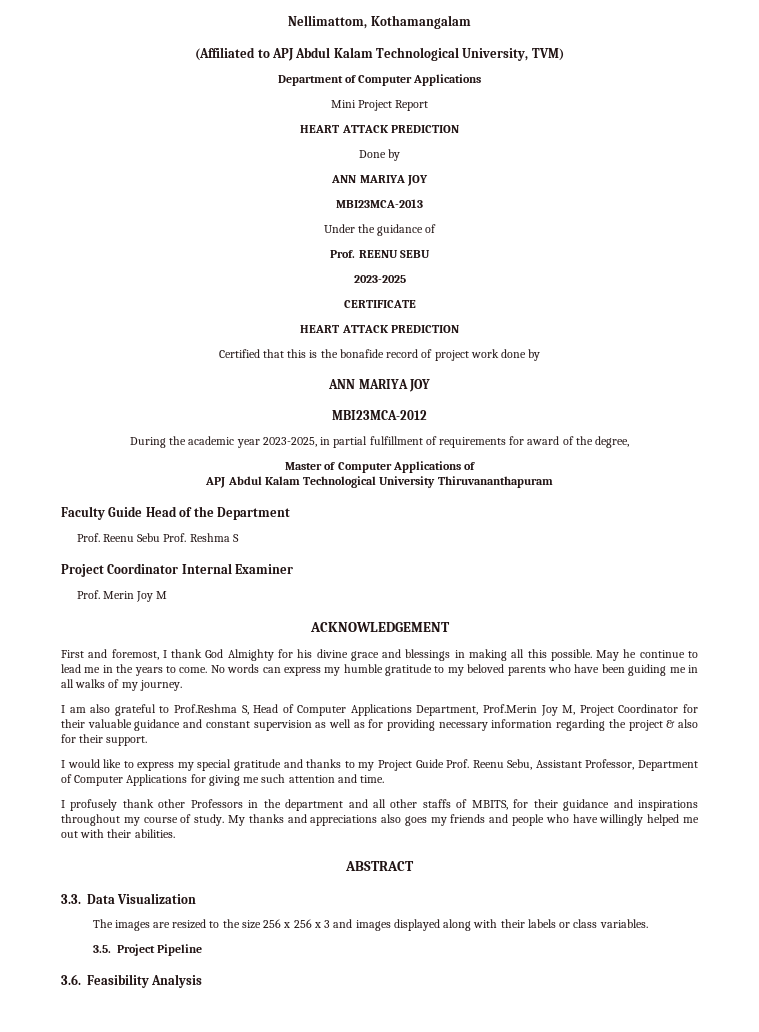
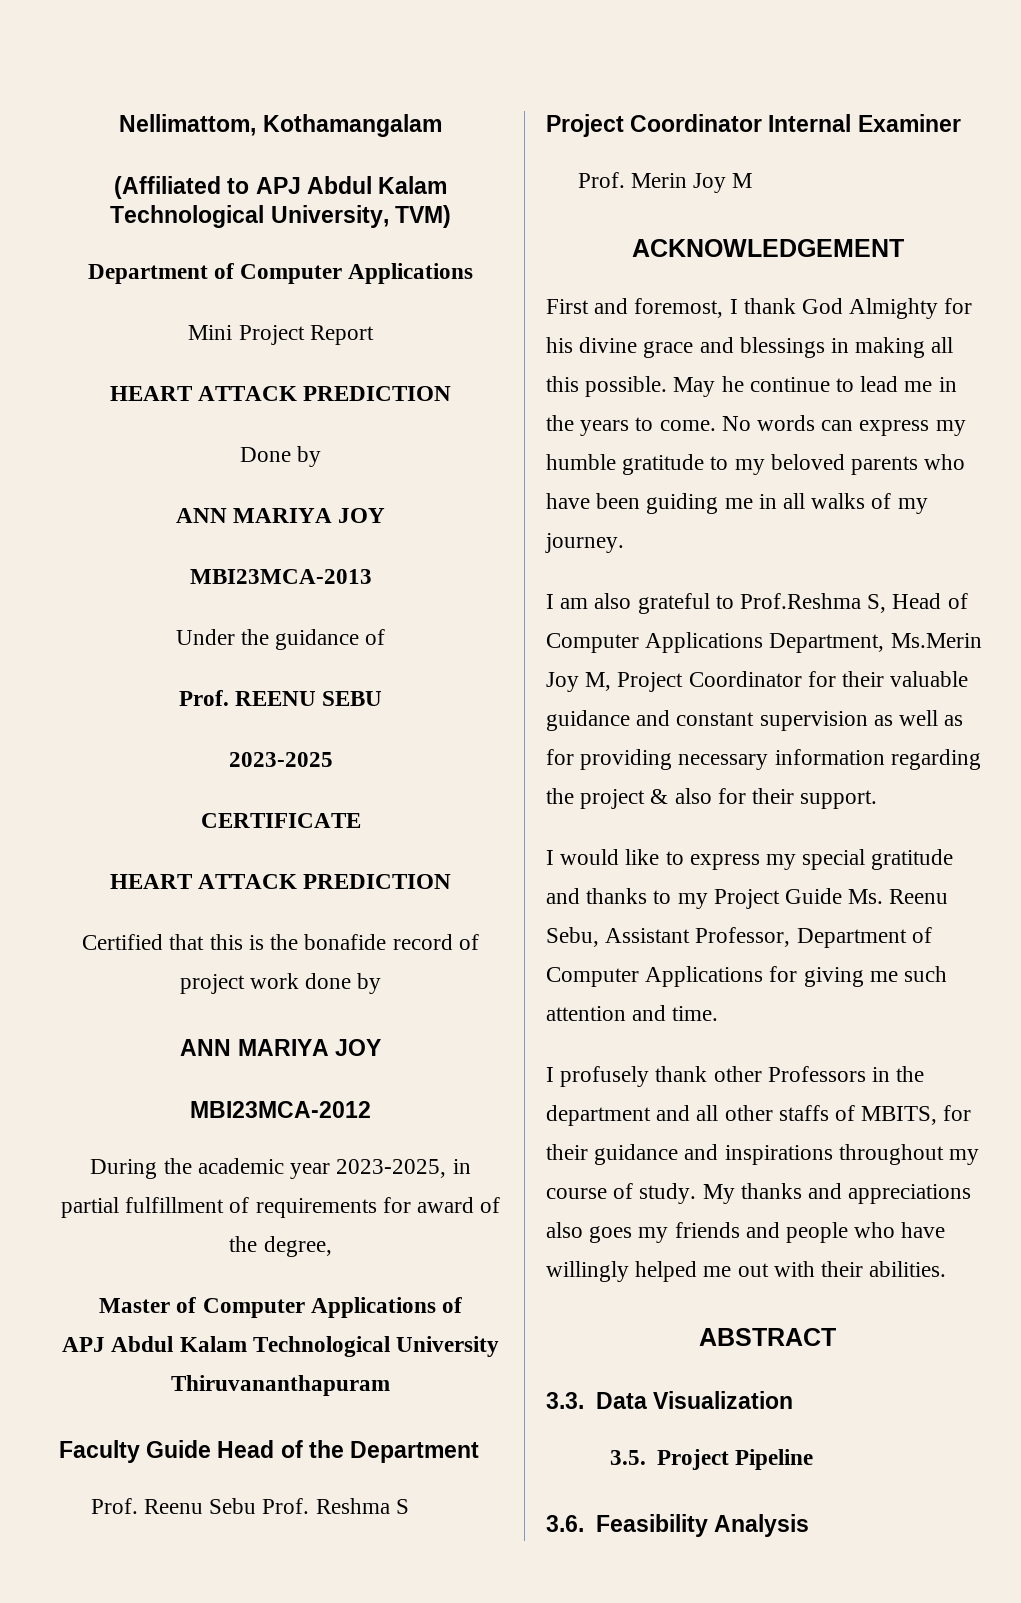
[483,704,538,713] Prof.Merin -> [890,633,982,648] Ms.Merin
[446,759,470,768] Prof. -> [848,889,884,904] Ms.
[92,919,648,931] // The images are resized to the size 256 x 256 x 3 and images displayed along with their labels or class variables. -> (793, 1400) none

